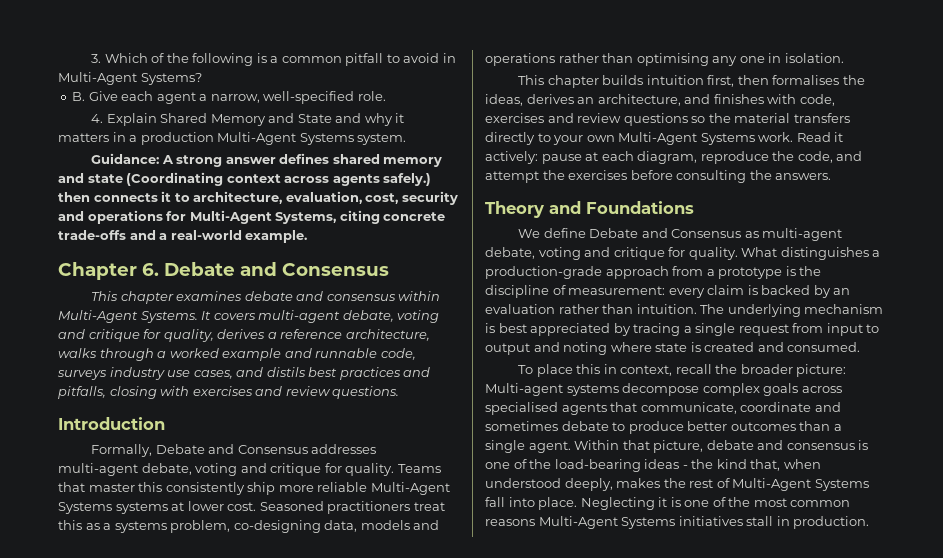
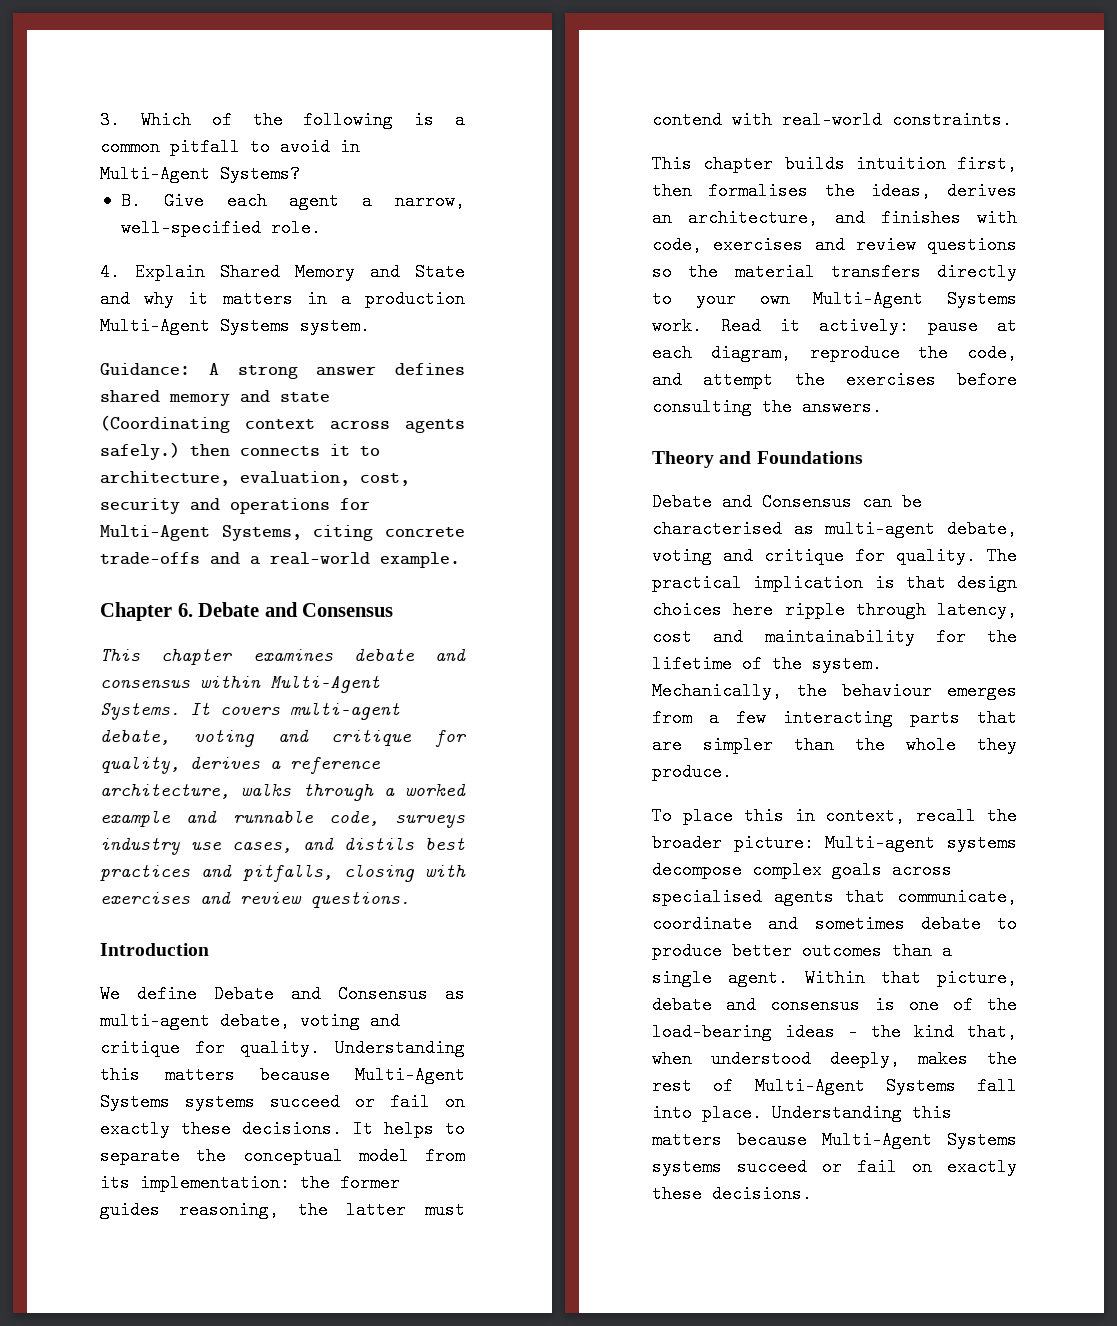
[91,444,377,457] [58,463,441,476] [58,482,450,495] [58,501,445,514] [58,520,440,533] [485,53,844,66] Formally, Debate and Consensus addresses multi-agent debate, voting and critique for quality. Teams that master this consistently ship more reliable Multi-Agent Systems systems at lower cost. Seasoned practitioners treat this as a systems problem, co-designing data, models and operations rather than optimising any one in isolation. -> [100,985,465,1003] [100,1012,400,1030] [100,1039,465,1057] [100,1066,465,1084] [100,1093,465,1111] [100,1120,465,1138] [100,1147,465,1165] [100,1174,400,1192] [100,1201,465,1219] [652,111,1012,129] We define Debate and Consensus as multi-agent debate, voting and critique for quality. Understanding this matters because Multi-Agent Systems systems succeed or fail on exactly these decisions. It helps to separate the conceptual model from its implementation: the former guides reasoning, the latter must contend with real-world constraints.
[518,228,843,241] [485,247,881,260] [485,266,822,279] [485,285,851,298] [485,304,884,317] [485,323,880,336] [485,342,861,355] We define Debate and Consensus as multi-agent debate, voting and critique for quality. What distinguishes a production-grade approach from a prototype is the discipline of measurement: every claim is backed by an evaluation rather than intuition. The underlying mechanism is best appreciated by tracing a single request from input to output and noting where state is created and consumed. -> [652,493,922,511] [652,520,1017,538] [652,547,1017,565] [652,574,1017,592] [652,601,1017,619] [652,628,1017,646] [652,655,882,673] [652,682,1017,700] [652,709,1017,727] [652,736,1017,754] [652,763,732,781] Debate and Consensus can be characterised as multi-agent debate, voting and critique for quality. The practical implication is that design choices here ripple through latency, cost and maintainability for the lifetime of the system. Mechanically, the behaviour emerges from a few interacting parts that are simpler than the whole they produce.
[580,497,851,510] [485,516,870,529] Neglecting it is one of the most common reasons Multi-Agent Systems initiatives stall in production. -> [772,1104,952,1122] [652,1131,1017,1149] [652,1158,1017,1176] [652,1185,812,1203] Understanding this matters because Multi-Agent Systems systems succeed or fail on exactly these decisions.

